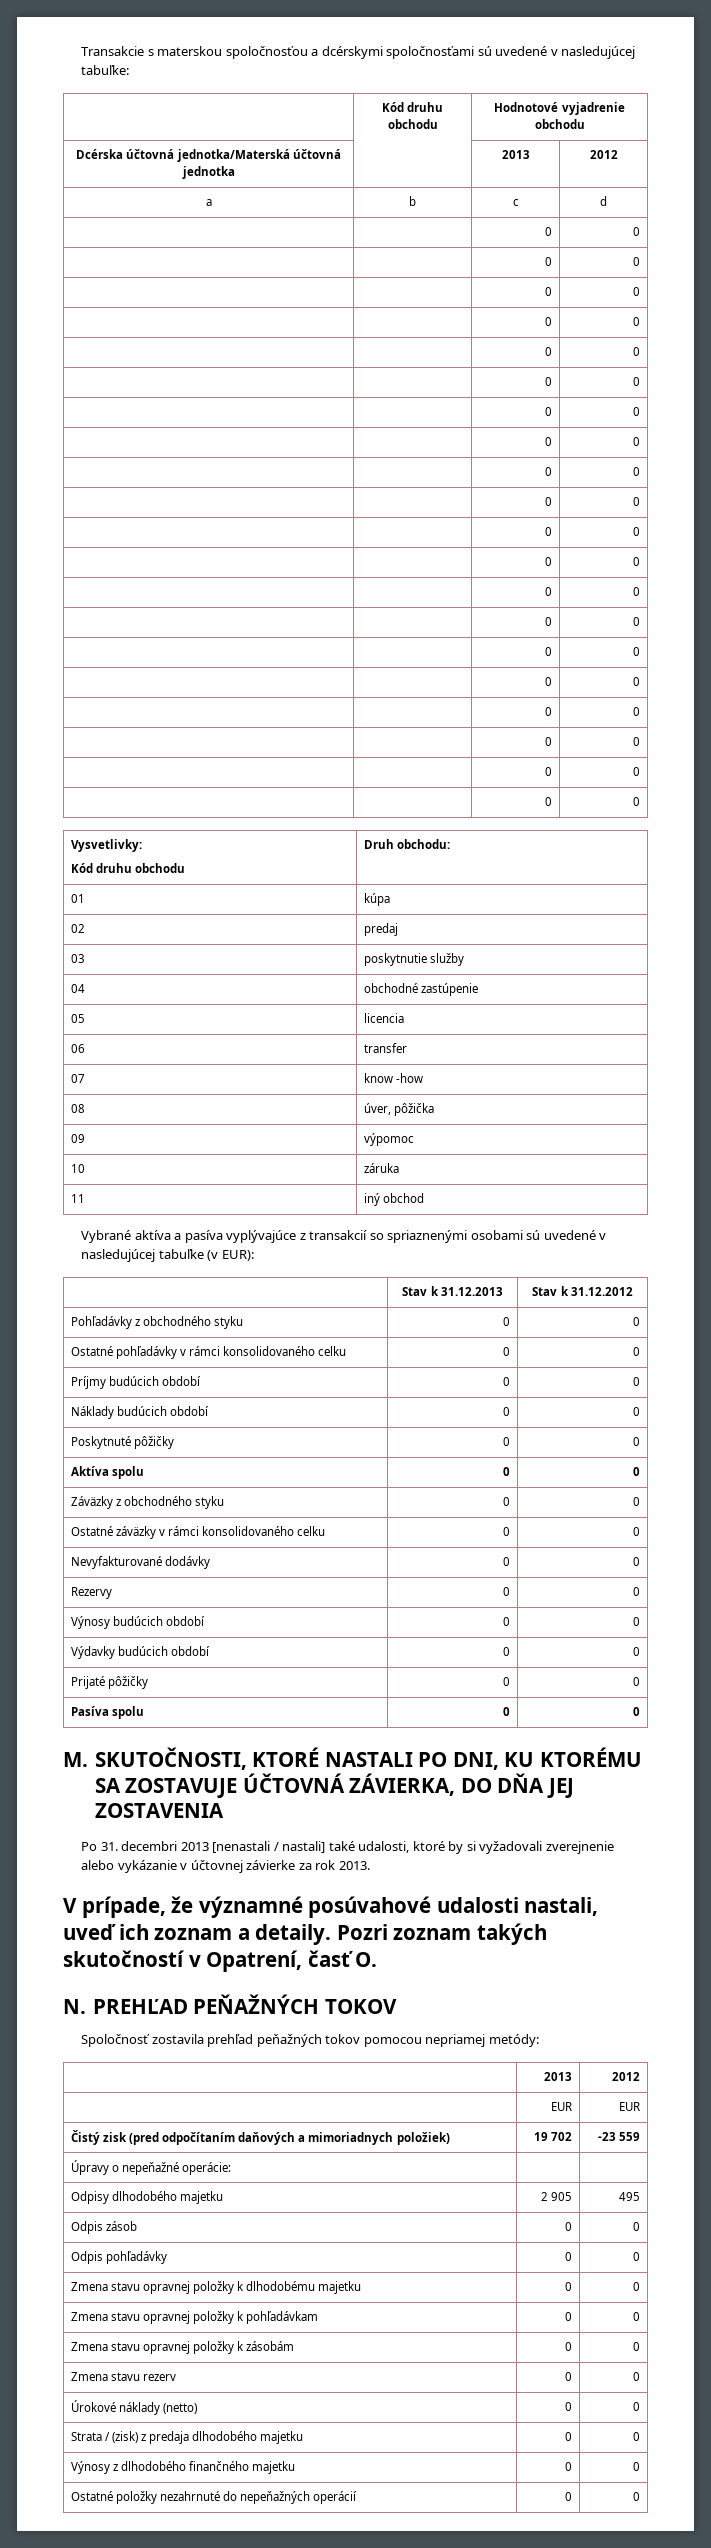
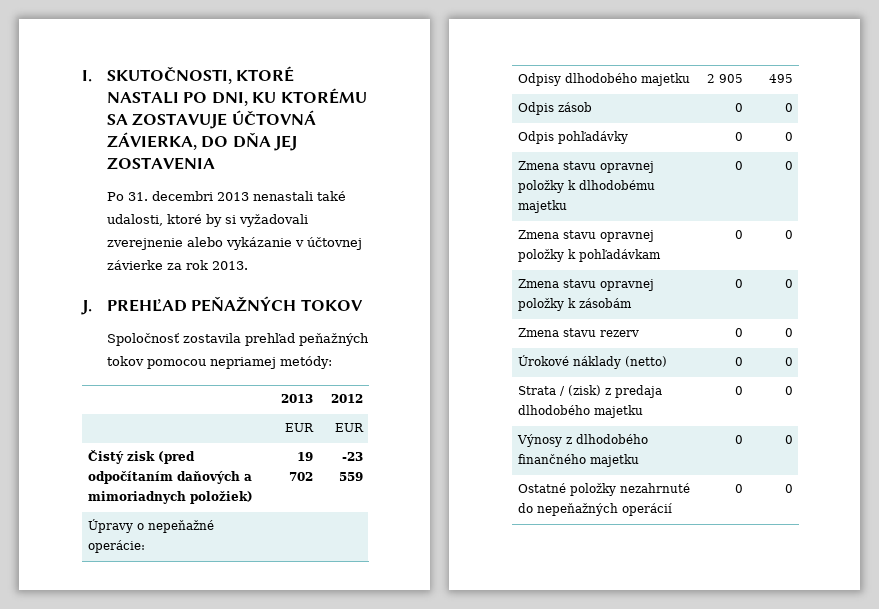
[81,46,636,59] [81,65,130,75] [381,102,444,112] [387,119,438,129] [494,102,625,115] [534,119,585,129] [76,149,341,162] [181,166,235,179] [501,150,530,159] [589,150,618,159] [205,199,212,206] [409,196,416,206] [512,199,519,206] [600,196,607,206] [545,227,553,236] [633,227,641,236] [545,257,553,266] [633,257,641,266] [545,287,553,296] [633,287,641,296] [545,317,553,326] [633,317,641,326] [545,347,553,356] [633,347,641,356] [545,377,553,386] [633,377,641,386] [545,407,553,416] [633,407,641,416] [545,437,553,446] [633,437,641,446] [545,467,553,476] [633,467,641,476] [545,497,553,506] [633,497,641,506] [545,527,553,536] [633,527,641,536] [545,557,553,566] [633,557,641,566] [545,587,553,596] [633,587,641,596] [545,617,553,626] [633,617,641,626] [545,647,553,656] [633,647,641,656] [545,677,553,686] [633,677,641,686] [545,707,553,716] [633,707,641,716] [545,737,553,746] [633,737,641,746] [545,767,553,776] [633,767,641,776] [545,797,553,806] [633,797,641,806] [70,839,142,852] [70,863,185,873] [363,839,450,849] [70,894,85,903] [363,893,390,906] [70,924,85,933] [363,923,398,936] [70,954,85,963] [363,953,464,966] [70,984,85,993] [363,983,478,996] [70,1014,85,1023] [363,1013,404,1023] [70,1044,85,1053] [363,1043,407,1053] [70,1074,85,1083] [363,1073,423,1083] [70,1104,85,1113] [363,1103,434,1116] [70,1134,85,1143] [363,1133,414,1146] [70,1164,85,1173] [363,1163,399,1173] [70,1194,85,1203] [363,1193,424,1206] [81,1230,607,1243] [81,1249,254,1262] [402,1286,503,1296] [532,1286,633,1296] [70,1316,244,1329] [503,1317,511,1326] [633,1317,641,1326] [70,1346,347,1359] [503,1347,511,1356] [633,1347,641,1356] [70,1376,201,1389] [503,1377,511,1386] [633,1377,641,1386] [70,1406,209,1419] [503,1407,511,1416] [633,1407,641,1416] [70,1436,174,1449] [503,1437,511,1446] [633,1437,641,1446] [70,1466,144,1479] [503,1467,511,1476] [633,1467,641,1476] [70,1496,225,1509] [503,1497,511,1506] [633,1497,641,1506] [70,1526,326,1539] [503,1527,511,1536] [633,1527,641,1536] [70,1556,210,1569] [503,1557,511,1566] [633,1557,641,1566] [70,1587,112,1599] [503,1587,511,1596] [633,1587,641,1596] [70,1616,205,1629] [503,1617,511,1626] [633,1617,641,1626] [70,1646,210,1659] [503,1647,511,1656] [633,1647,641,1656] [70,1676,148,1689] [503,1677,511,1686] [633,1677,641,1686] [70,1706,144,1719] [503,1707,511,1716] [633,1707,641,1716] [63,1752,88,1767] Transakcie s materskou spoločnosťou a dcérskymi spoločnosťami sú uvedené v nasledujúcej tabuľke: // | Kód druhu obchodu | Hodnotové vyjadrenie obchodu // Dcérska účtovná jednotka/Materská účtovná jednotka | | 2013 | 2012 // a | b | c | d // | | 0 | 0 // | | 0 | 0 // | | 0 | 0 // | | 0 | 0 // | | 0 | 0 // | | 0 | 0 // | | 0 | 0 // | | 0 | 0 // | | 0 | 0 // | | 0 | 0 // | | 0 | 0 // | | 0 | 0 // | | 0 | 0 // | | 0 | 0 // | | 0 | 0 // | | 0 | 0 // | | 0 | 0 // | | 0 | 0 // | | 0 | 0 // | | 0 | 0 // Vysvetlivky: // Kód druhu obchodu | Druh obchodu: // 01 | kúpa // 02 | predaj // 03 | poskytnutie služby // 04 | obchodné zastúpenie // 05 | licencia // 06 | transfer // 07 | know -how // 08 | úver, pôžička // 09 | výpomoc // 10 | záruka // 11 | iný obchod // Vybrané aktíva a pasíva vyplývajúce z transakcií so spriaznenými osobami sú uvedené v nasledujúcej tabuľke (v EUR): // | Stav k 31.12.2013 | Stav k 31.12.2012 // Pohľadávky z obchodného styku | 0 | 0 // Ostatné pohľadávky v rámci konsolidovaného celku | 0 | 0 // Príjmy budúcich období | 0 | 0 // Náklady budúcich období | 0 | 0 // Poskytnuté pôžičky | 0 | 0 // Aktíva spolu | 0 | 0 // Záväzky z obchodného styku | 0 | 0 // Ostatné záväzky v rámci konsolidovaného celku | 0 | 0 // Nevyfakturované dodávky | 0 | 0 // Rezervy | 0 | 0 // Výnosy budúcich období | 0 | 0 // Výdavky budúcich období | 0 | 0 // Prijaté pôžičky | 0 | 0 // Pasíva spolu | 0 | 0 // M. -> [82,70,92,82] I.
[212,1841,326,1853] [nenastali / nastali] -> [252,191,313,201] nenastali
[63,1896,599,1918] [63,1923,547,1945] [63,1950,378,1972] [63,1999,86,2014] V prípade, že významné posúvahové udalosti nastali, uveď ich zoznam a detaily. Pozri zoznam takých skutočností v Opatrení, časť O. // N. -> [81,300,92,315] J.

